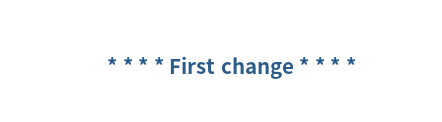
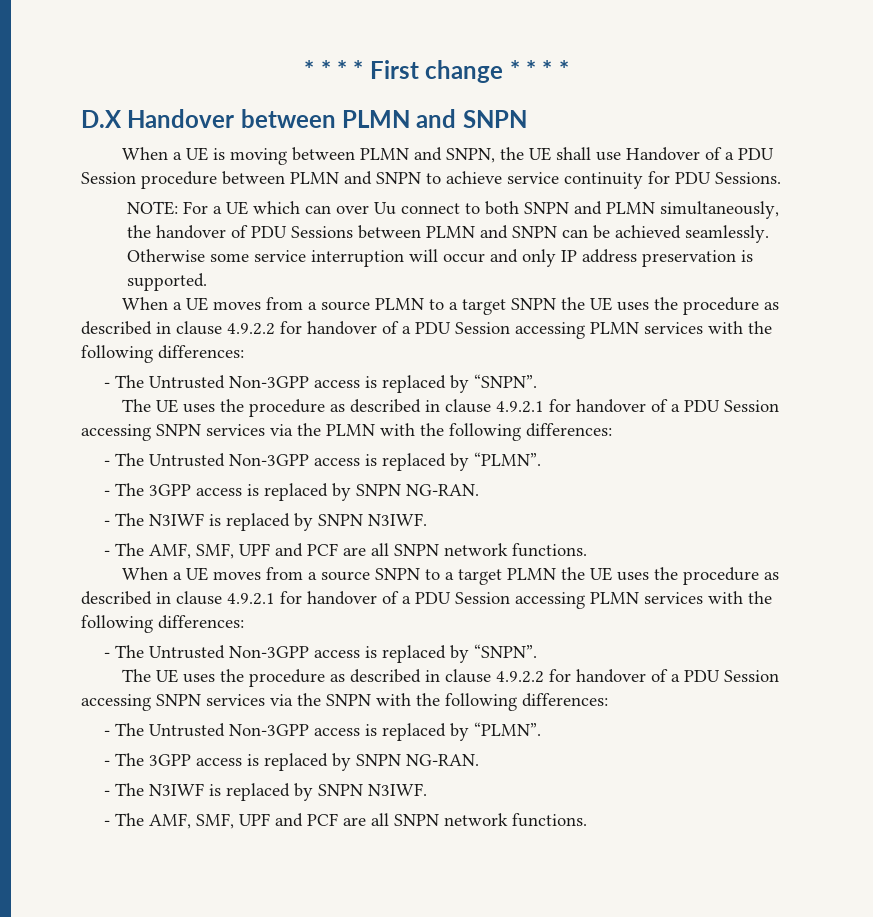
(356, 65) none -> [81,109,527,128] [122,147,775,165] [81,171,781,189] [127,201,780,219] [127,225,770,243] [127,249,754,267] [127,273,208,291] [122,297,780,315] [81,321,772,339] [81,345,244,363] [104,374,538,393] [122,399,780,417] [81,423,612,441] [104,452,542,471] [104,483,480,501] [104,513,428,531] [104,543,588,559] [122,567,780,585] [81,591,772,609] [81,615,244,633] [104,644,538,663] [122,669,780,687] [81,693,608,711] [104,722,542,741] [104,753,480,771] [104,783,428,801] [104,813,588,829] // D.X Handover between PLMN and SNPN // When a UE is moving between PLMN and SNPN, the UE shall use Handover of a PDU Session procedure between PLMN and SNPN to achieve service continuity for PDU Sessions. // NOTE: For a UE which can over Uu connect to both SNPN and PLMN simultaneously, the handover of PDU Sessions between PLMN and SNPN can be achieved seamlessly. Otherwise some service interruption will occur and only IP address preservation is supported. // When a UE moves from a source PLMN to a target SNPN the UE uses the procedure as described in clause 4.9.2.2 for handover of a PDU Session accessing PLMN services with the following differences: // - The Untrusted Non-3GPP access is replaced by “SNPN”. // The UE uses the procedure as described in clause 4.9.2.1 for handover of a PDU Session accessing SNPN services via the PLMN with the following differences: // - The Untrusted Non-3GPP access is replaced by “PLMN”. // - The 3GPP access is replaced by SNPN NG-RAN. // - The N3IWF is replaced by SNPN N3IWF. // - The AMF, SMF, UPF and PCF are all SNPN network functions. // When a UE moves from a source SNPN to a target PLMN the UE uses the procedure as described in clause 4.9.2.1 for handover of a PDU Session accessing PLMN services with the following differences: // - The Untrusted Non-3GPP access is replaced by “SNPN”. // The UE uses the procedure as described in clause 4.9.2.2 for handover of a PDU Session accessing SNPN services via the SNPN with the following differences: // - The Untrusted Non-3GPP access is replaced by “PLMN”. // - The 3GPP access is replaced by SNPN NG-RAN. // - The N3IWF is replaced by SNPN N3IWF. // - The AMF, SMF, UPF and PCF are all SNPN network functions.

